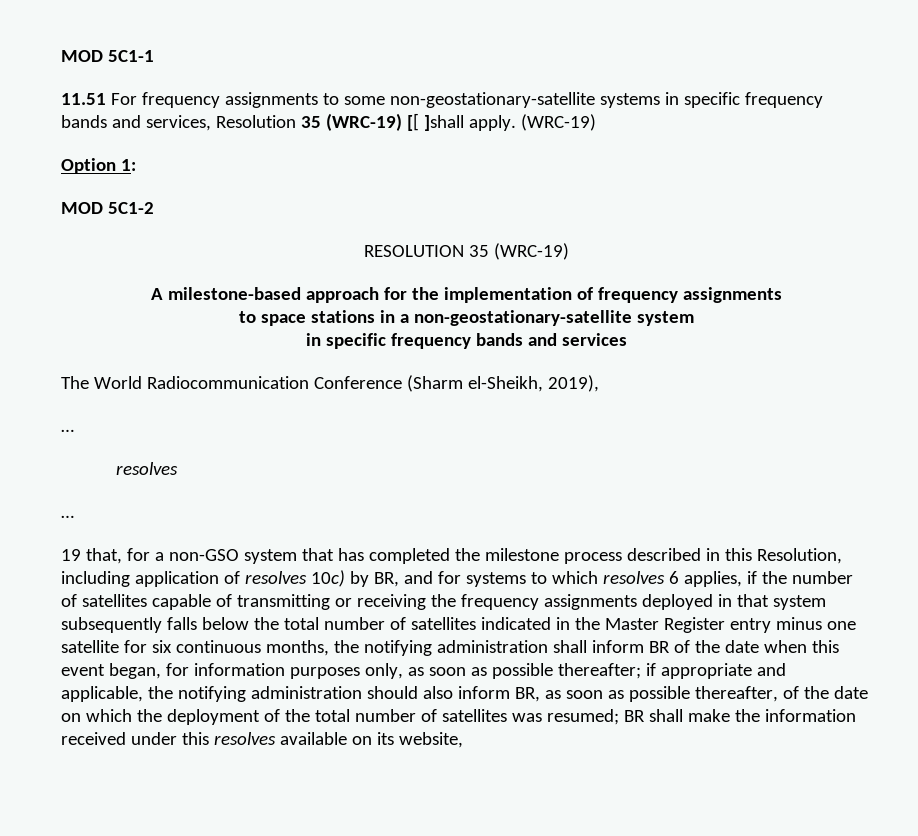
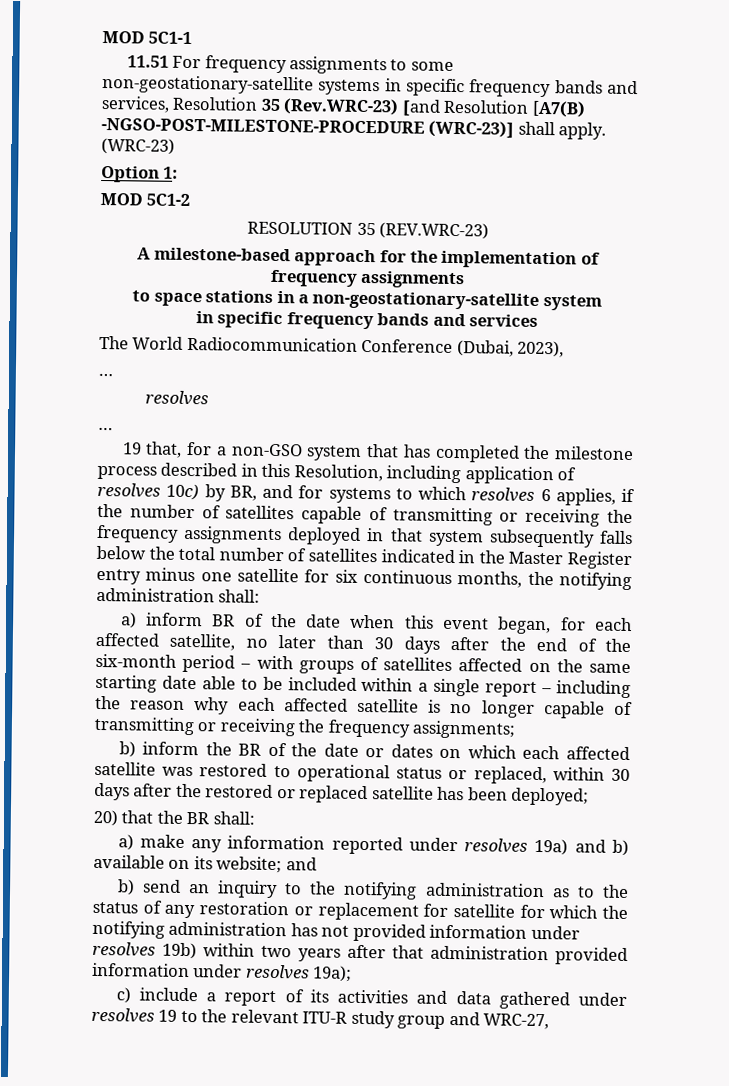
[325,113,596,131] (WRC-19) [[ ]shall apply. (WRC-19) -> [283,98,586,118] [101,117,607,140] [101,137,175,155] (Rev.WRC-23) [and Resolution [A7(B) -NGSO-POST-MILESTONE-PROCEDURE (WRC-23)] shall apply. (WRC-23)
[493,243,569,260] (WRC-19) -> [378,222,489,240] (REV.WRC-23)
[406,375,599,392] (Sharm el-Sheikh, 2019), -> [456,340,565,358] (Dubai, 2023),
[552,640,587,653] shall -> [218,589,261,603] [120,612,137,629] shall: // a)
[193,663,786,679] [61,686,868,702] [61,709,856,725] [61,732,463,748] information purposes only, as soon as possible thereafter; if appropriate and applicable, the notifying administration should also inform BR, as soon as possible thereafter, of the date on which the deployment of the total number of satellites was resumed; BR shall make the information received under this resolves available on its website, -> [595,617,633,632] [95,632,631,654] [95,653,631,674] [95,674,632,699] [95,695,633,719] [94,716,516,739] [118,741,631,761] [94,761,630,785] [94,782,590,806] [93,809,255,827] [117,834,629,857] [93,854,317,874] [116,879,630,900] [92,900,628,921] [92,920,580,942] [92,941,628,966] [92,962,353,982] [115,987,627,1010] [91,1007,550,1030] each affected satellite, no later than 30 days after the end of the six-month period – with groups of satellites affected on the same starting date able to be included within a single report – including the reason why each affected satellite is no longer capable of transmitting or receiving the frequency assignments; // b) inform the BR of the date or dates on which each affected satellite was restored to operational status or replaced, within 30 days after the restored or replaced satellite has been deployed; // 20) that the BR shall: // a) make any information reported under resolves 19a) and b) available on its website; and // b) send an inquiry to the notifying administration as to the status of any restoration or replacement for satellite for which the notifying administration has not provided information under resolves 19b) within two years after that administration provided information under resolves 19a); // c) include a report of its activities and data gathered under resolves 19 to the relevant ITU-R study group and WRC-27,

